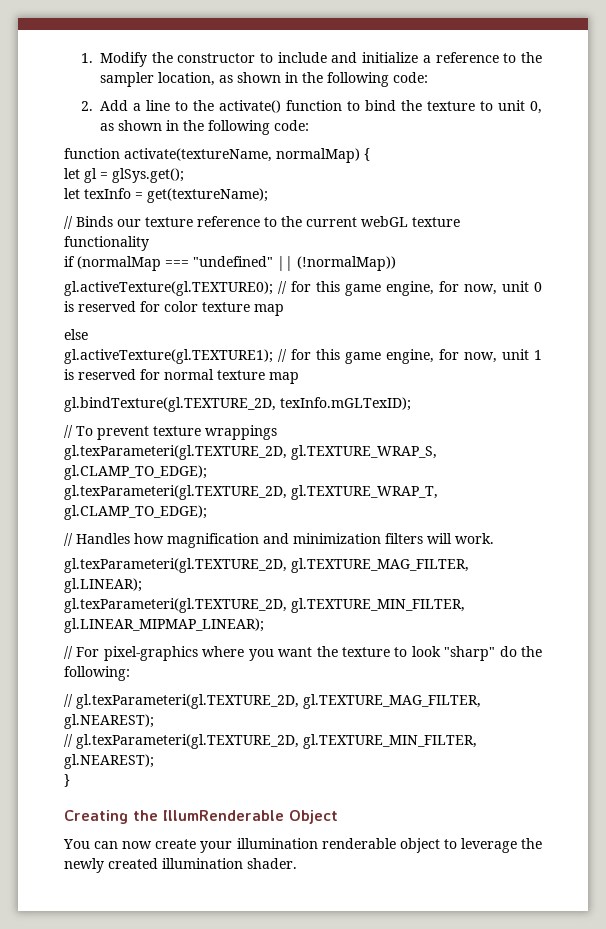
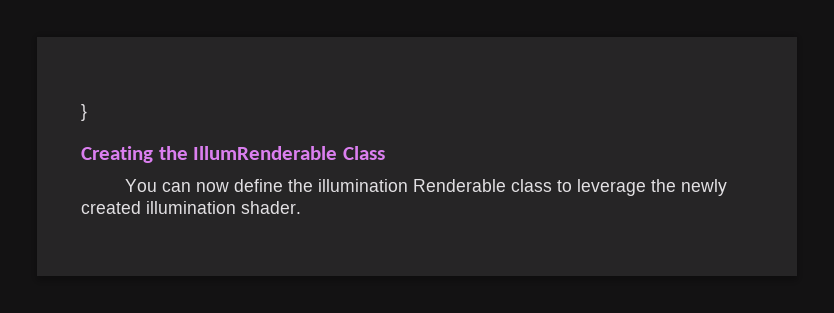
[80,52,542,67] [99,72,428,87] [80,100,543,114] [99,120,309,135] [64,148,370,163] [64,168,184,183] [64,188,268,203] [64,216,460,229] [64,236,149,251] [64,256,396,271] [64,281,542,296] [64,301,284,316] [64,329,88,340] [64,349,542,364] [64,369,299,384] [64,397,411,412] [64,425,277,440] [64,445,437,460] [64,465,207,480] [64,485,438,500] [64,505,207,520] [64,533,494,548] [64,558,469,573] [64,578,142,593] [64,598,465,613] [64,618,264,633] [64,646,543,661] [64,666,130,681] [64,694,481,709] [64,714,154,729] [64,734,477,749] [64,754,154,769] 1. Modify the constructor to include and initialize a reference to the sampler location, as shown in the following code: // 2. Add a line to the activate() function to bind the texture to unit 0, as shown in the following code: // function activate(textureName, normalMap) { // let gl = glSys.get(); // let texInfo = get(textureName); // // Binds our texture reference to the current webGL texture functionality // if (normalMap === "undefined" || (!normalMap)) // gl.activeTexture(gl.TEXTURE0); // for this game engine, for now, unit 0 is reserved for color texture map // else // gl.activeTexture(gl.TEXTURE1); // for this game engine, for now, unit 1 is reserved for normal texture map // gl.bindTexture(gl.TEXTURE_2D, texInfo.mGLTexID); // // To prevent texture wrappings // gl.texParameteri(gl.TEXTURE_2D, gl.TEXTURE_WRAP_S, gl.CLAMP_TO_EDGE); // gl.texParameteri(gl.TEXTURE_2D, gl.TEXTURE_WRAP_T, gl.CLAMP_TO_EDGE); // // Handles how magnification and minimization filters will work. // gl.texParameteri(gl.TEXTURE_2D, gl.TEXTURE_MAG_FILTER, gl.LINEAR); // gl.texParameteri(gl.TEXTURE_2D, gl.TEXTURE_MIN_FILTER, gl.LINEAR_MIPMAP_LINEAR); // // For pixel-graphics where you want the texture to look "sharp" do the following: // // gl.texParameteri(gl.TEXTURE_2D, gl.TEXTURE_MAG_FILTER, gl.NEAREST); // // gl.texParameteri(gl.TEXTURE_2D, gl.TEXTURE_MIN_FILTER, gl.NEAREST); // -> (81, 112) none
[289,810,338,824] Object -> [343,146,386,160] Class
[155,838,440,853] create your illumination renderable object -> [234,179,553,192] define the illumination Renderable class

